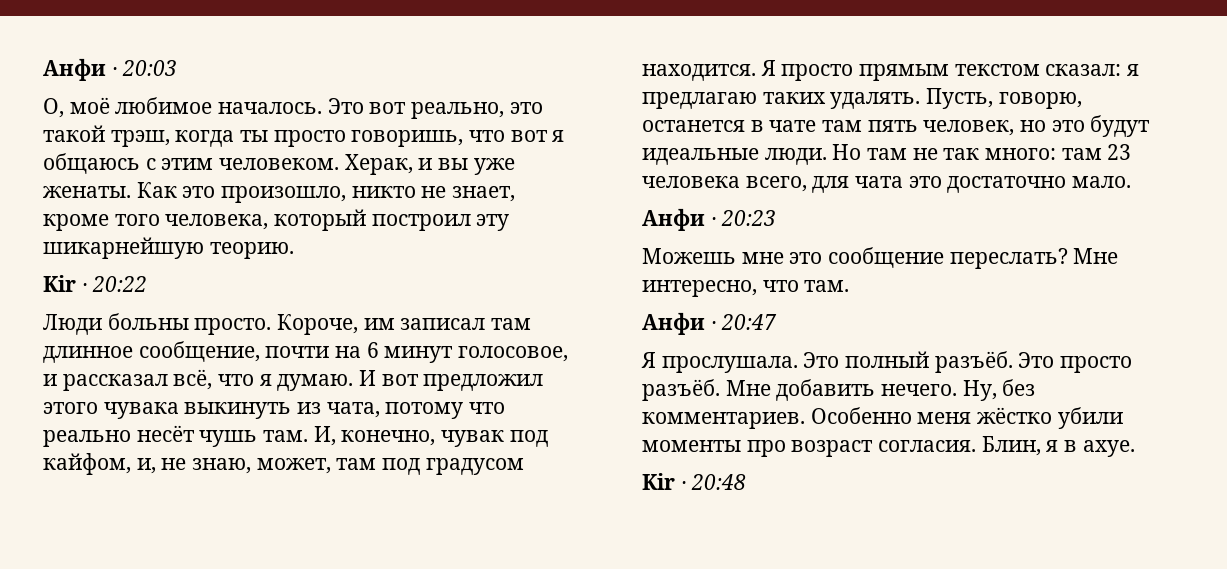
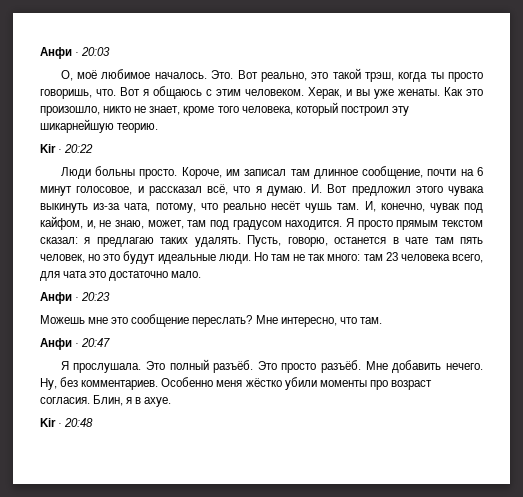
[327,98,407,114] Это вот -> [211,70,258,79] Это. Вот
[469,130,548,142] что вот -> [96,87,140,96] что. Вот
[359,370,419,386] И вот -> [311,184,348,193] И. Вот
[297,402,464,419] из чата, потому -> [93,203,196,213] из-за чата, потому,

